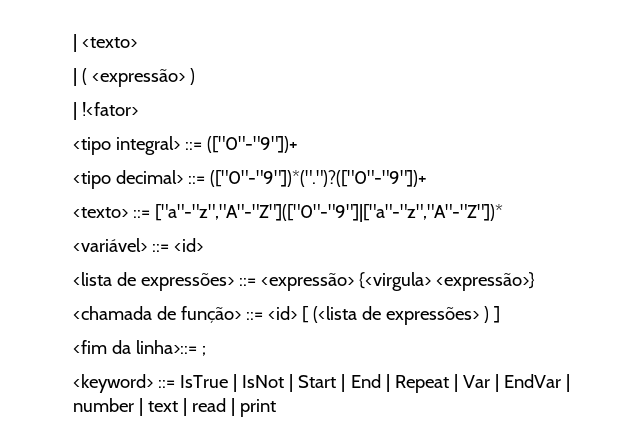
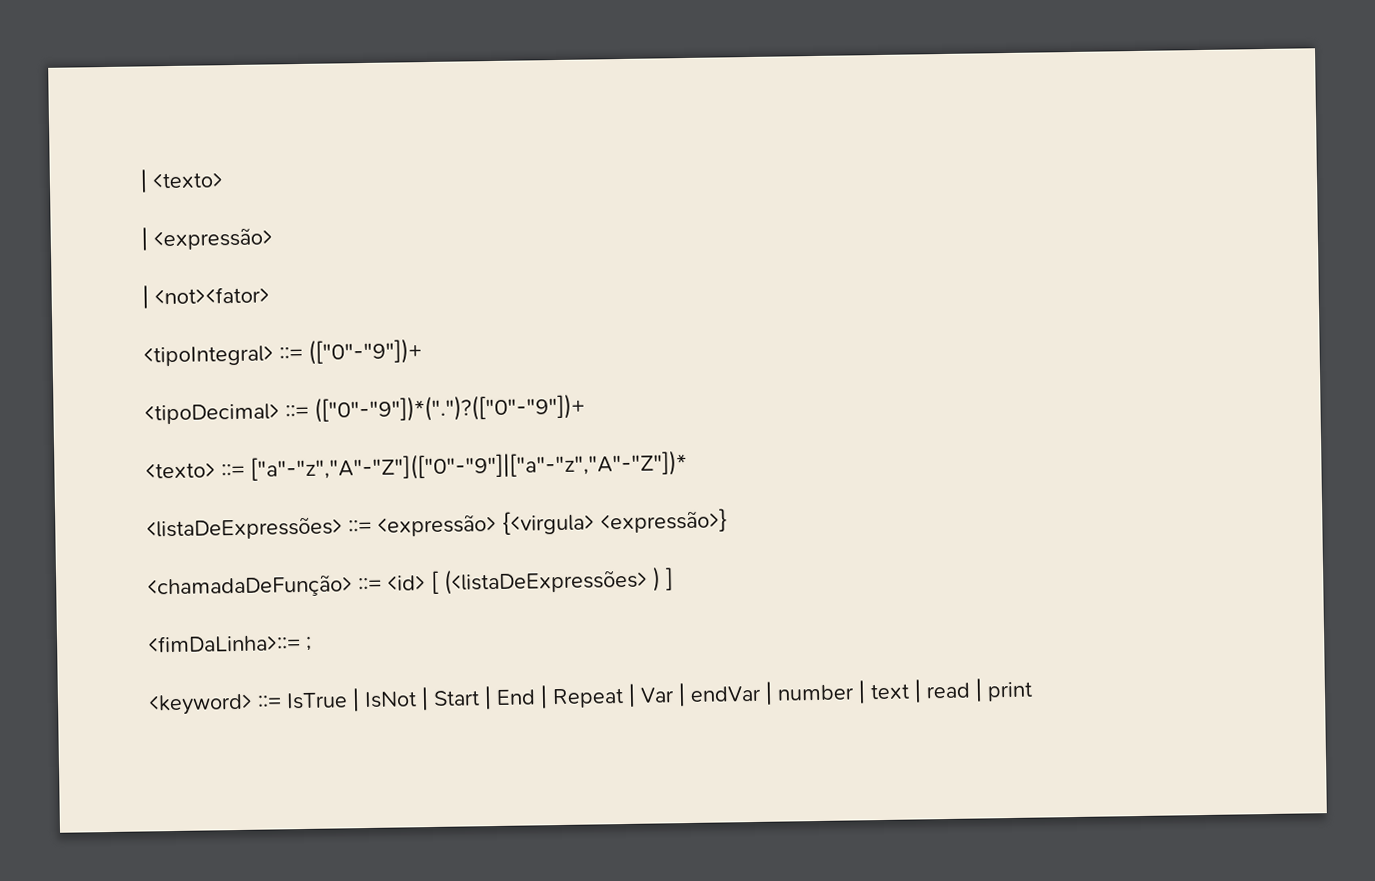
[81,68,195,87] [73,102,138,120] [73,136,180,155] ( <expressão> ) // | !<fator> // <tipo integral> -> [153,227,273,251] [142,285,270,309] [143,345,274,367] <expressão> // | <not><fator> // <tipoIntegral>
[73,170,183,189] <tipo decimal> -> [144,403,280,425] <tipoDecimal>
[73,238,203,252] [73,272,535,291] [73,306,479,325] <variável> ::= <id> // <lista de expressões> ::= <expressão> {<virgula> <expressão>} // <chamada de função> ::= <id> [ (<lista de expressões> -> [146,508,728,541] [147,566,648,599] <listaDeExpressões> ::= <expressão> {<virgula> <expressão>} // <chamadaDeFunção> ::= <id> [ (<listaDeExpressões>
[73,340,197,354] <fim da linha>::= -> [147,634,301,653] <fimDaLinha>::=
[503,374,561,388] EndVar -> [690,685,762,702] endVar

